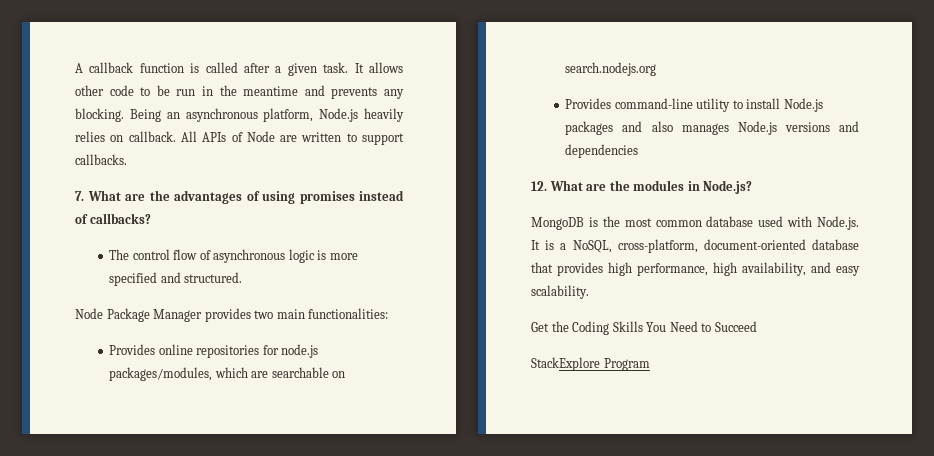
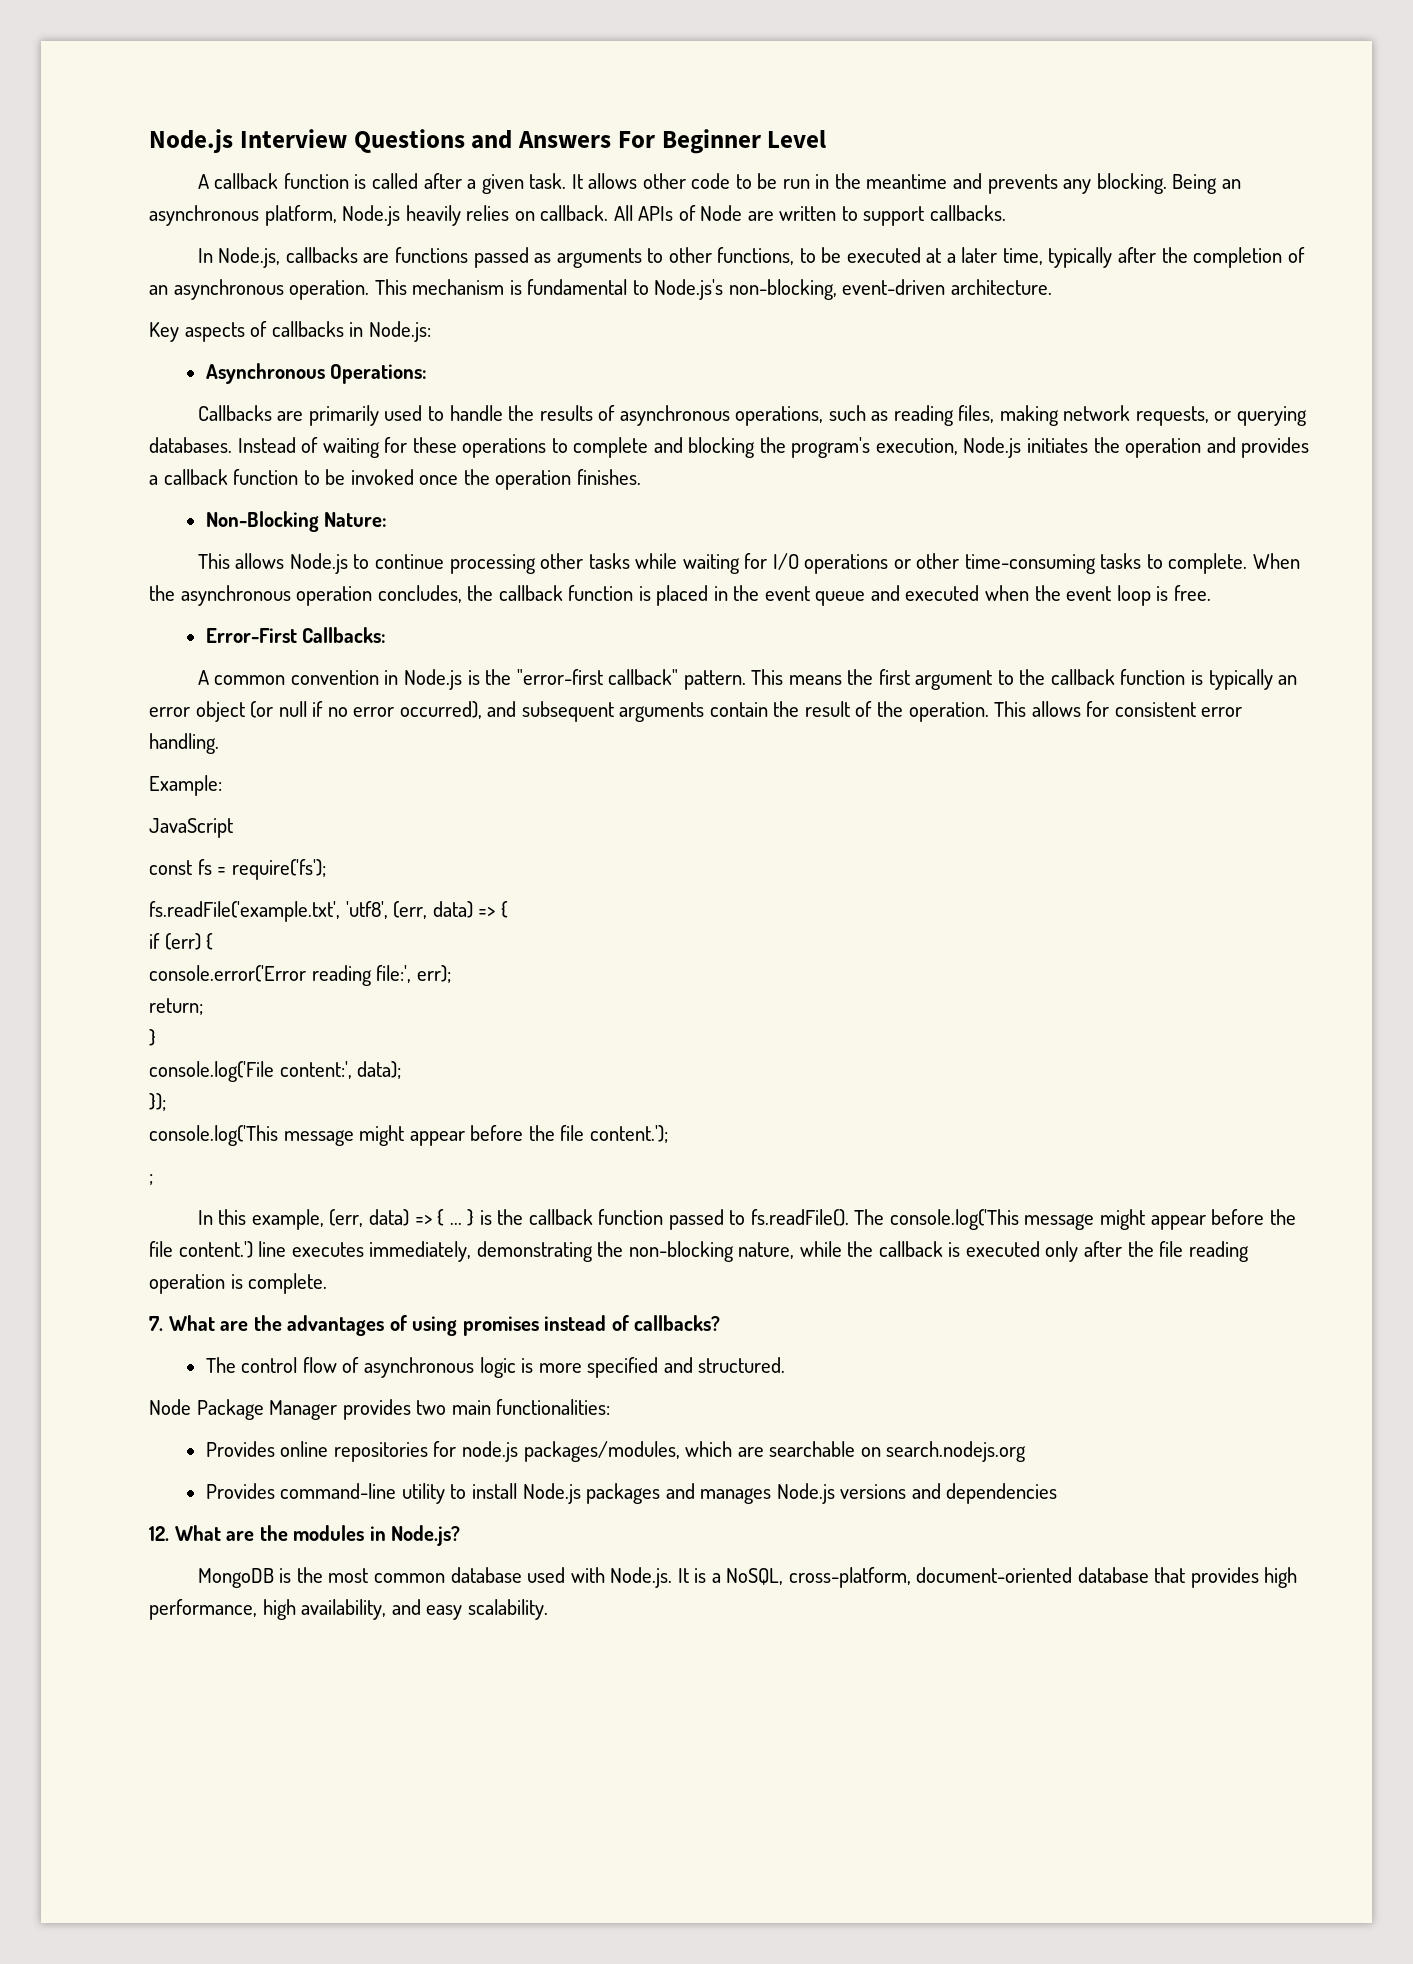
(75, 68) none -> [149,129,827,154] Node.js Interview Questions and Answers For Beginner Level //
(127, 159) none -> [197,247,1305,268] [149,279,1052,300] [149,321,431,342] [205,363,428,384] [197,405,1307,426] [149,437,1310,458] [149,469,641,490] [205,511,388,532] [197,553,1300,574] [149,585,1211,606] [205,627,387,643] [197,669,1298,690] [149,701,1243,722] [149,733,219,754] [149,775,222,796] [149,818,233,838] [149,859,326,880] [149,901,508,922] [149,933,214,950] [149,965,451,986] [149,998,203,1015] [149,1029,156,1046] [149,1061,402,1082] [149,1093,166,1111] [149,1125,668,1146] [149,1174,153,1185] [197,1209,1296,1230] [149,1241,1249,1262] [149,1273,328,1294] // In Node.js, callbacks are functions passed as arguments to other functions, to be executed at a later time, typically after the completion of an asynchronous operation. This mechanism is fundamental to Node.js's non-blocking, event-driven architecture. // Key aspects of callbacks in Node.js: // Asynchronous Operations: // Callbacks are primarily used to handle the results of asynchronous operations, such as reading files, making network requests, or querying databases. Instead of waiting for these operations to complete and blocking the program's execution, Node.js initiates the operation and provides a callback function to be invoked once the operation finishes. // Non-Blocking Nature: // This allows Node.js to continue processing other tasks while waiting for I/O operations or other time-consuming tasks to complete. When the asynchronous operation concludes, the callback function is placed in the event queue and executed when the event loop is free. // Error-First Callbacks: // A common convention in Node.js is the "error-first callback" pattern. This means the first argument to the callback function is typically an error object (or null if no error occurred), and subsequent arguments contain the result of the operation. This allows for consistent error handling. // Example: // JavaScript // const fs = require('fs'); // fs.readFile('example.txt', 'utf8', (err, data) => { // if (err) { // console.error('Error reading file:', err); // return; // } // console.log('File content:', data); // }); // console.log('This message might appear before the file content.'); // ; // In this example, (err, data) => { ... } is the callback function passed to fs.readFile(). The console.log('This message might appear before the file content.') line executes immediately, demonstrating the non-blocking nature, while the callback is executed only after the file reading operation is complete.
[651,121,673,132] also -> (695, 1491) none
[531,321,757,335] [531,357,650,371] // Get the Coding Skills You Need to Succeed // StackExplore Program -> (548, 1609) none

